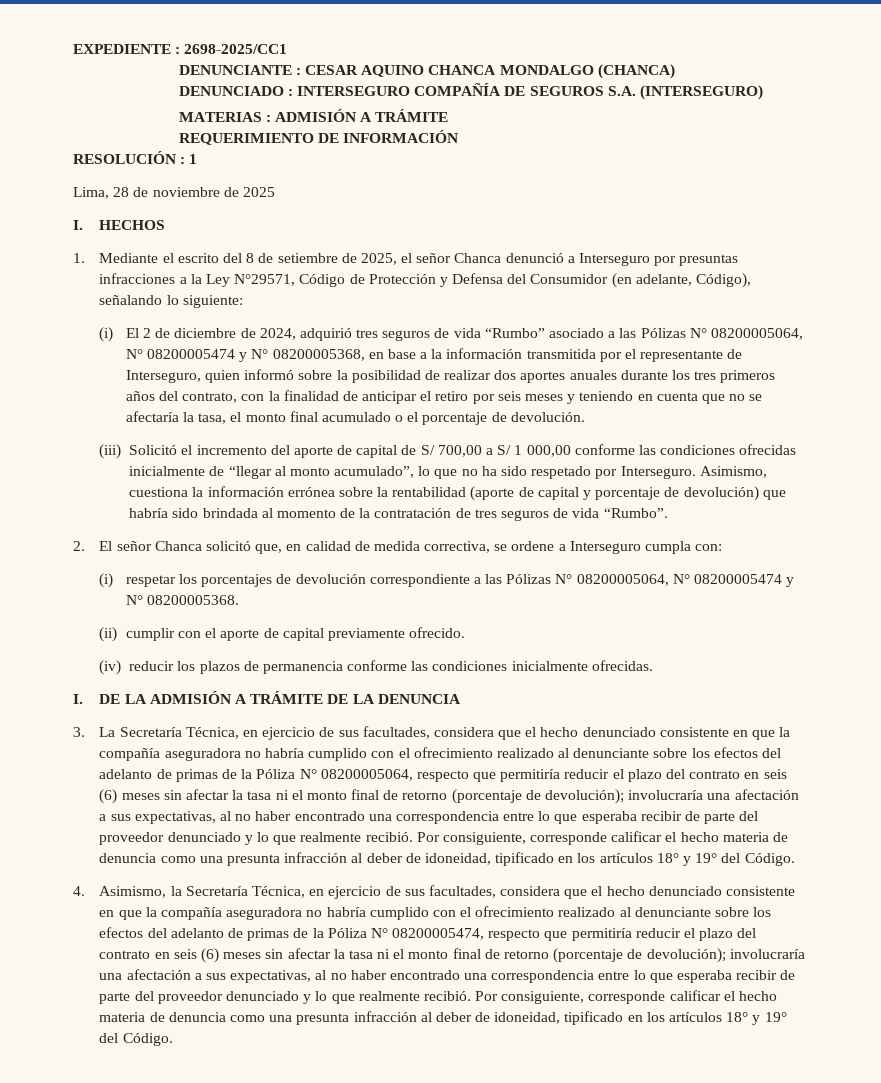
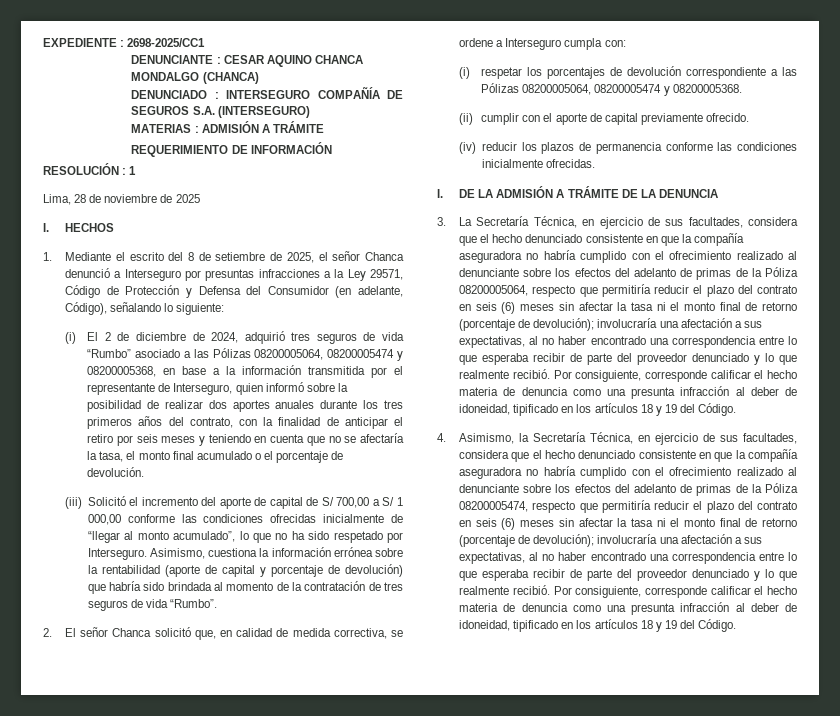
[234,274,296,286] N°29571, -> [369,269,403,280] 29571,
[689,328,803,340] [125,349,269,362] N° 08200005064, N° 08200005474 y N° -> [254,349,403,361] 08200005064, 08200005474 y
[555,574,795,587] [125,595,143,605] N° 08200005064, N° 08200005474 y N° -> [522,84,670,96] 08200005064, 08200005474 y
[299,769,317,779] N° -> (798, 272) none
[656,853,718,866] 18° y 19° -> [640,404,677,416] 18 y 19
[370,928,388,938] N° -> (798, 488) none
[726,1012,787,1025] 18° y 19° -> [640,620,677,632] 18 y 19

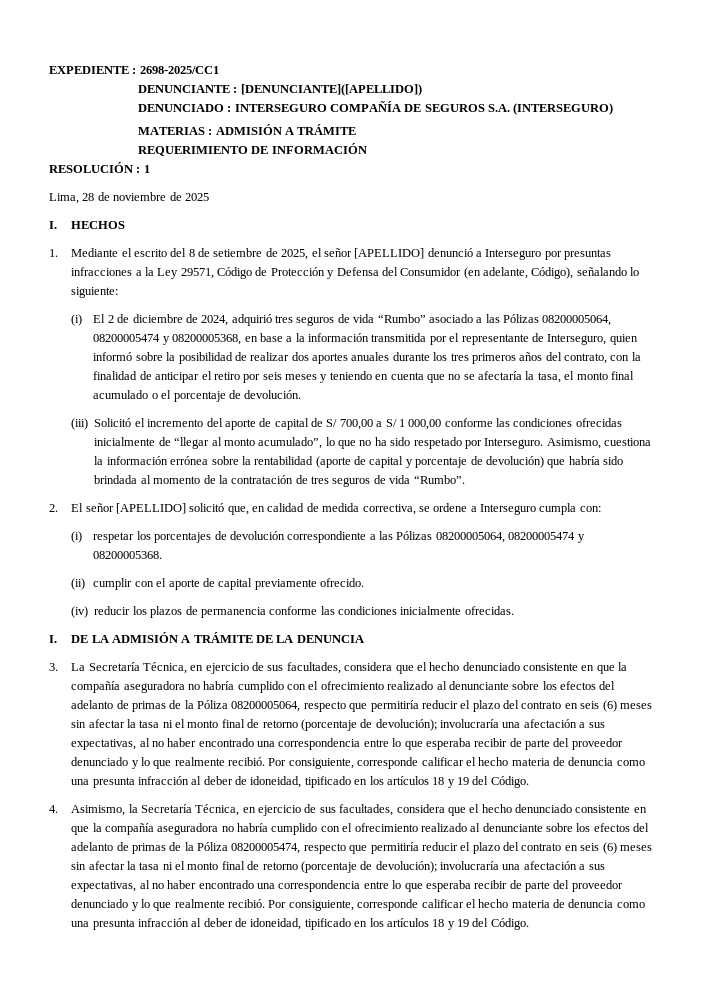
[223,55,363,67] [131,72,259,84] CESAR AQUINO CHANCA MONDALGO (CHANCA) -> [240,84,422,96] [DENUNCIANTE]([APELLIDO])
[364,252,404,261] Chanca -> [354,248,425,259] [APELLIDO]
[112,628,152,637] Chanca -> [115,503,186,514] [APELLIDO]

